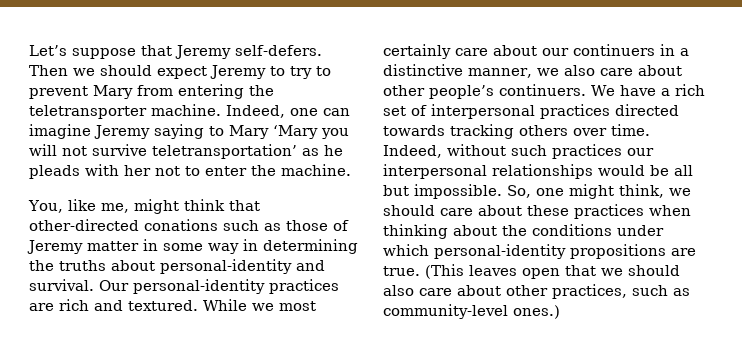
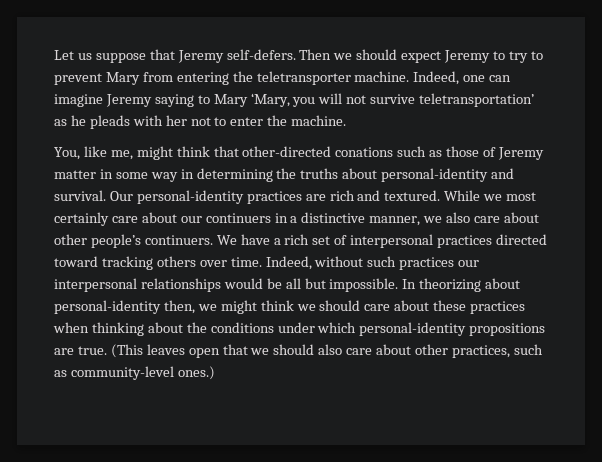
[29,45,67,56] Let’s -> [54,50,92,60] Let us
[273,125,318,139] ‘Mary -> [250,93,290,107] ‘Mary,
[383,125,445,136] towards -> [54,256,98,267] toward
[507,184,664,199] So, one might think, -> [402,278,521,292] [54,300,294,314] In theorizing about personal-identity then, we might think

